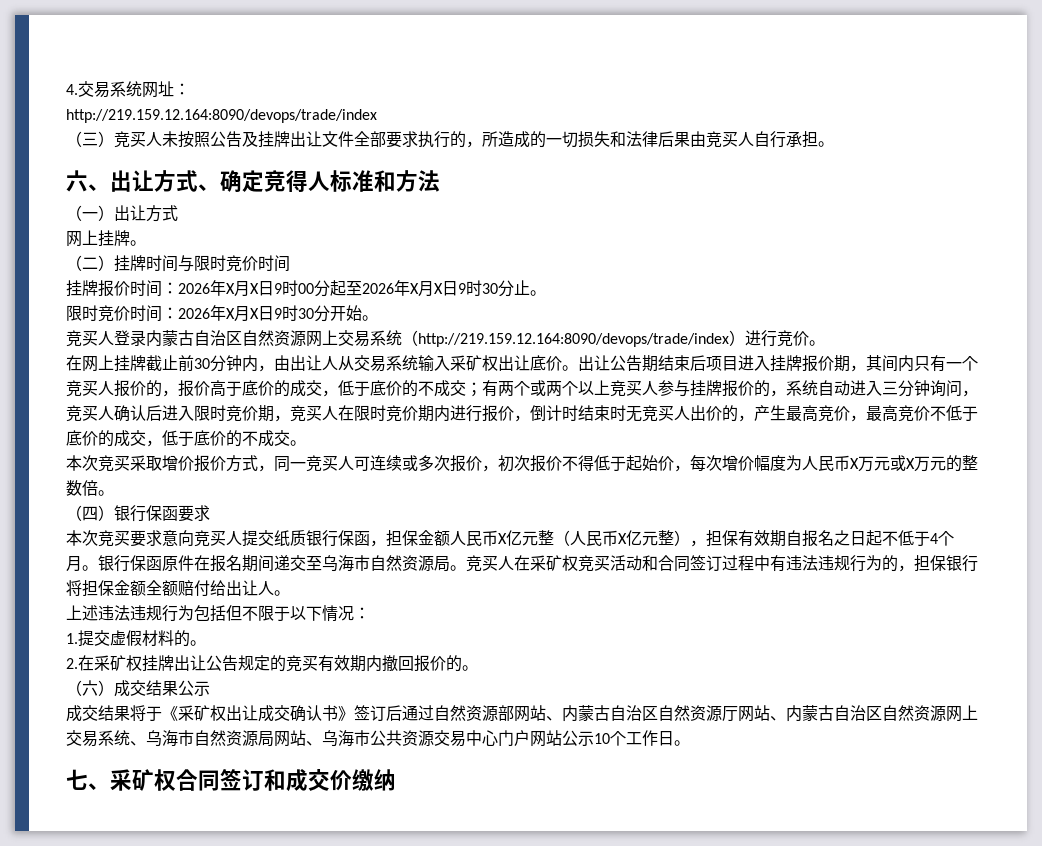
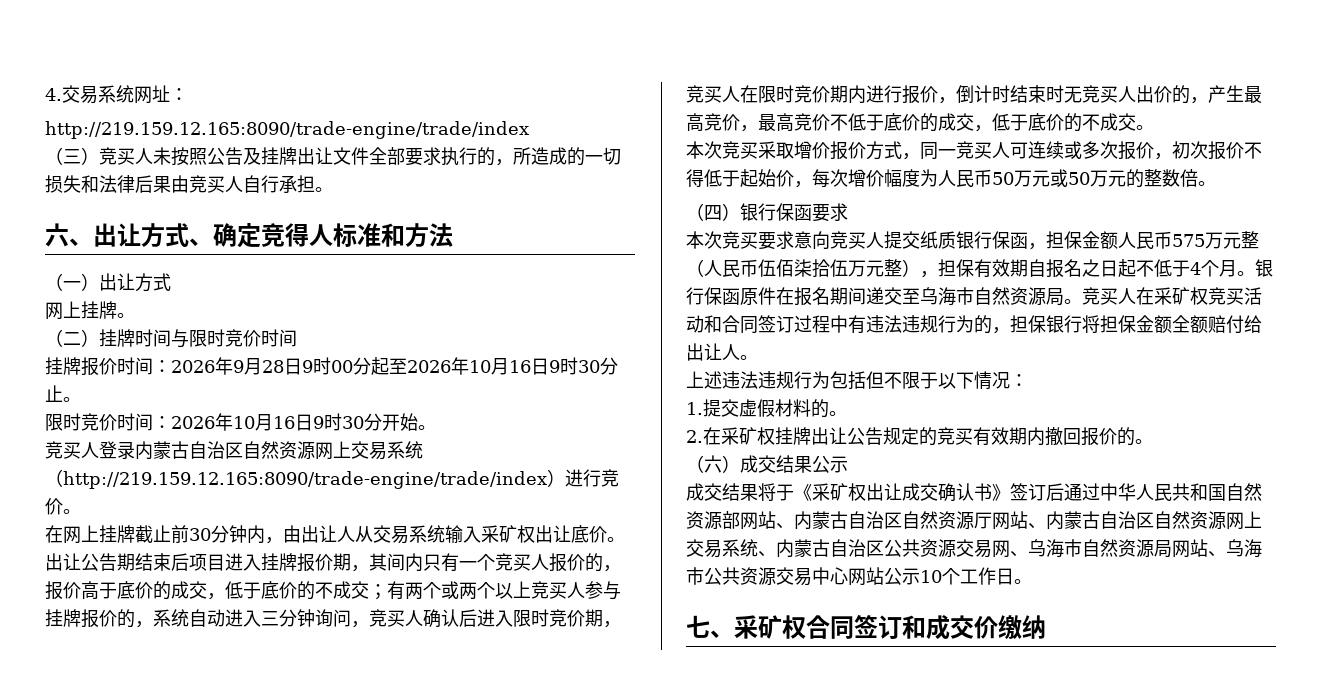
[66,109,377,123] http://219.159.12.164:8090/devops/trade/index -> [45,121,529,139] http://219.159.12.165:8090/trade-engine/trade/index
[226,281,259,297] X月X -> [233,358,284,375] 9月28
[410,281,443,297] X月X -> [469,358,531,375] 10月16
[226,306,259,322] X月X -> [233,414,295,431] 10月16
[418,333,729,347] http://219.159.12.164:8090/devops/trade/index -> [63,471,547,489] http://219.159.12.165:8090/trade-engine/trade/index
[850,455,915,472] X万元或X -> [992,169,1090,187] 50万元或50
[498,530,522,546] X亿 -> [1172,232,1223,249] 575万
[618,530,642,546] X亿 -> [758,259,866,277] 伍佰柒拾伍万
(434, 713) none -> [1100,483,1226,502] 中华人民共和国
(146, 743) none -> [776,539,1028,558] 内蒙古自治区公共资源交易网、
[498,730,530,746] 门户 -> (848, 576) none

